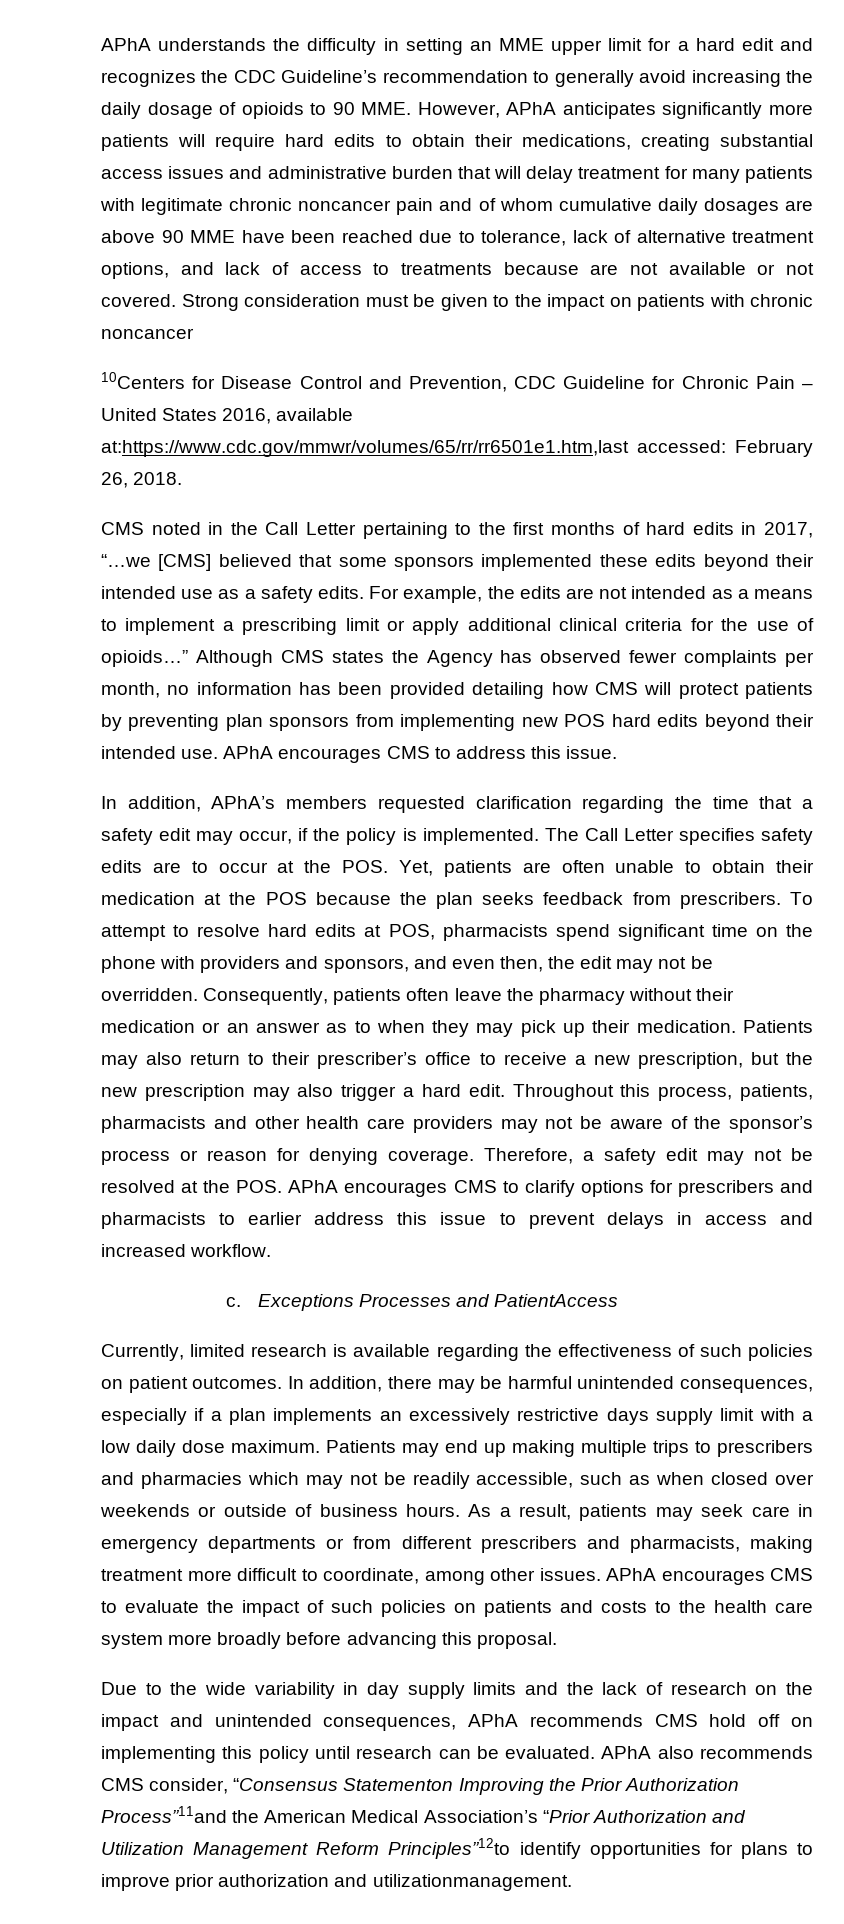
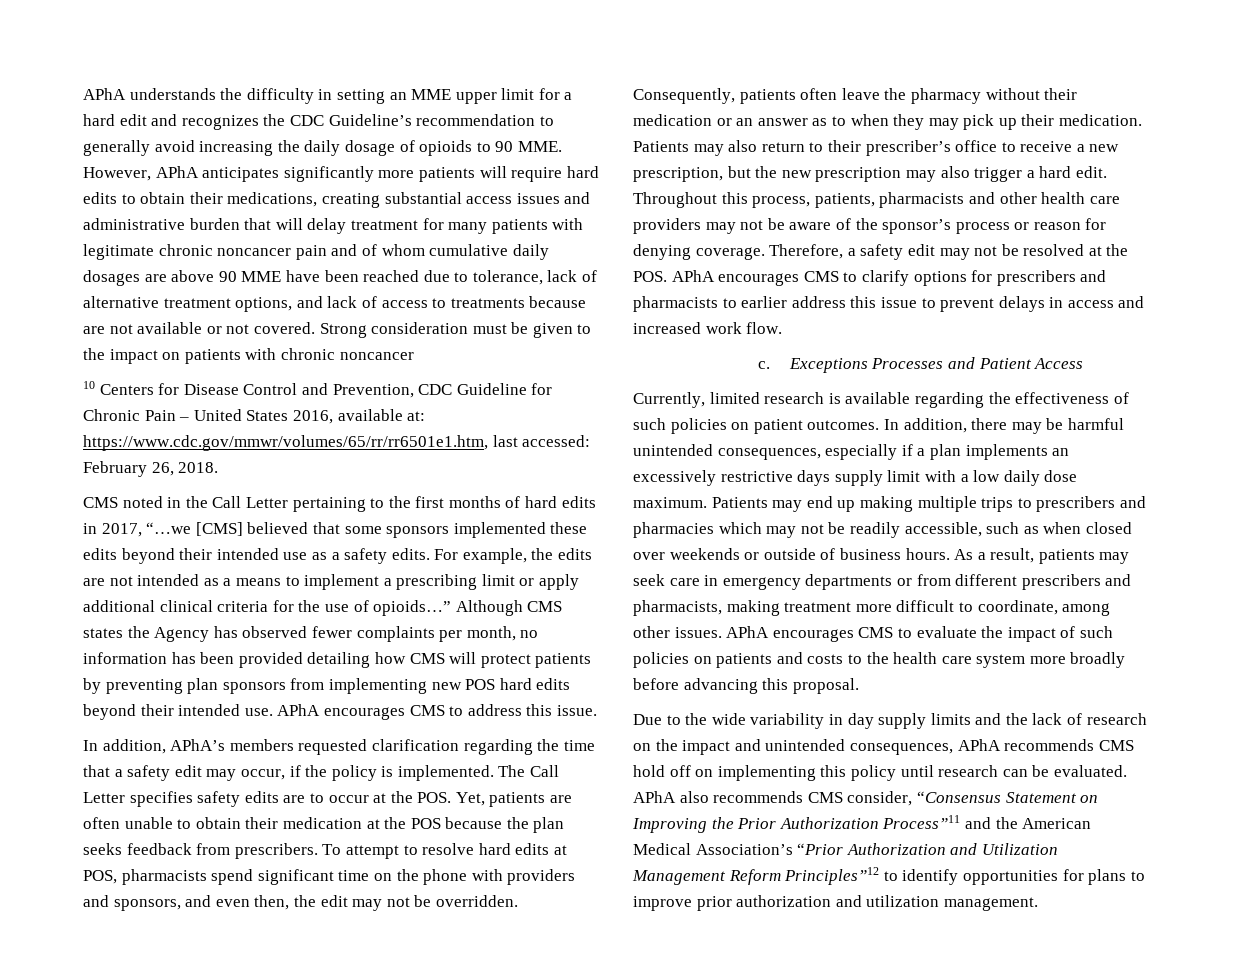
[101,372,185,389] 10Centers -> [83,381,154,395] 10 Centers
[101,440,629,457] at:https://www.cdc.gov/mmwr/volumes/65/rr/rr6501e1.htm,last -> [407,411,426,421] [83,435,518,451] at: https://www.cdc.gov/mmwr/volumes/65/rr/rr6501e1.htm, last
[190,1244,272,1257] workflow. -> [705,322,783,334] work flow.
[494,1294,619,1307] PatientAccess -> [978,358,1084,369] Patient Access
[343,1778,454,1791] Statementon -> [1005,792,1099,803] Statement on
[101,1806,227,1823] Process”11and -> [882,815,991,829] Process”11 and
[388,1838,511,1859] Principles”12to -> [784,867,898,885] Principles”12 to
[372,1874,572,1891] utilizationmanagement. -> [866,895,1038,911] utilization management.

